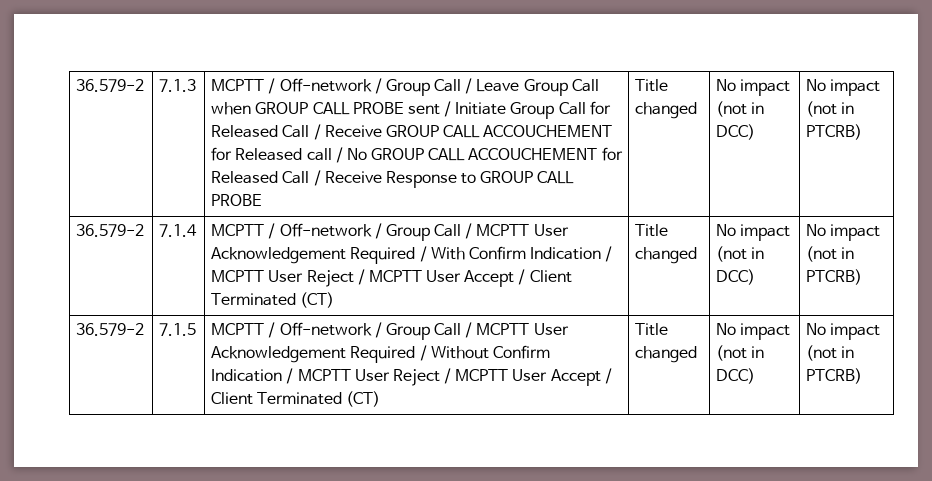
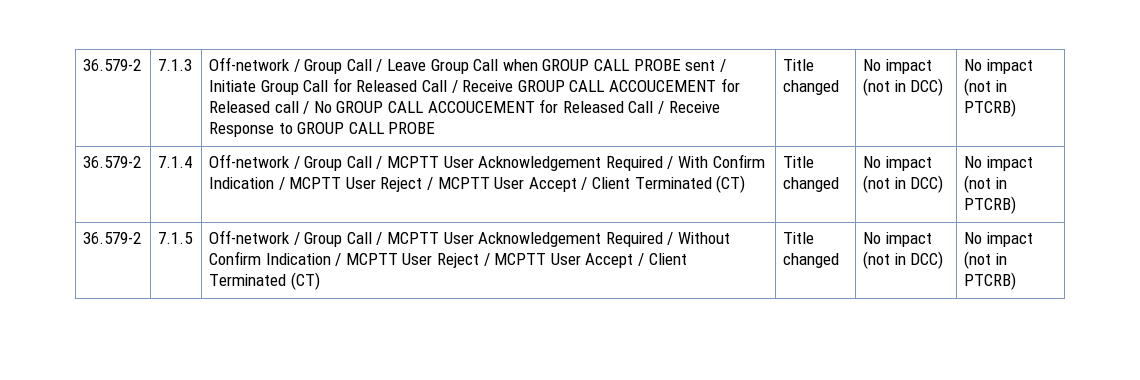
[211,78,276,94] MCPTT / -> (193, 65) none
[483,125,613,137] ACCOUCHEMENT -> [609,80,717,92] ACCOUCEMENT
[468,148,598,160] ACCOUCHEMENT -> [427,101,535,113] ACCOUCEMENT
[211,223,276,239] MCPTT / -> (193, 162) none
[211,322,276,338] MCPTT / -> (194, 238) none

